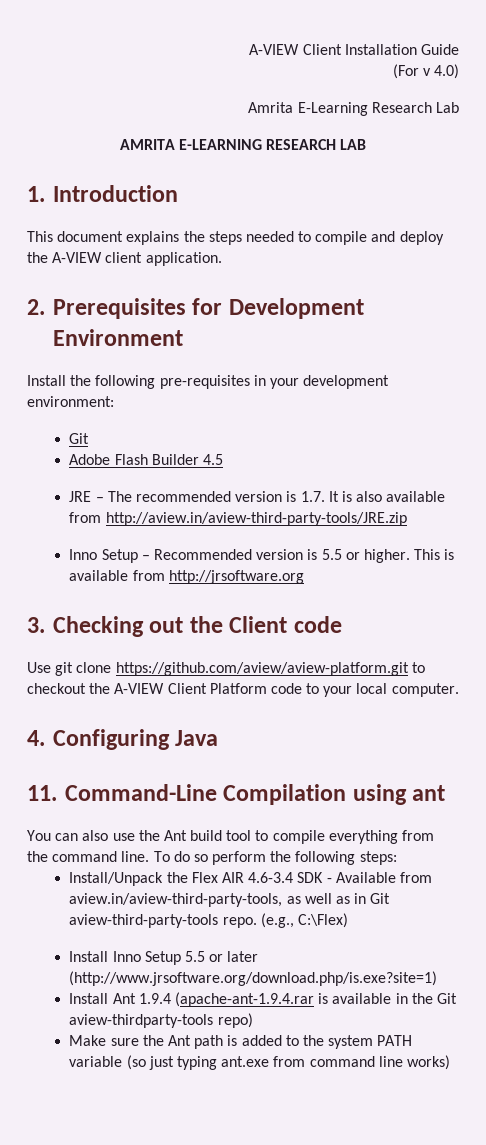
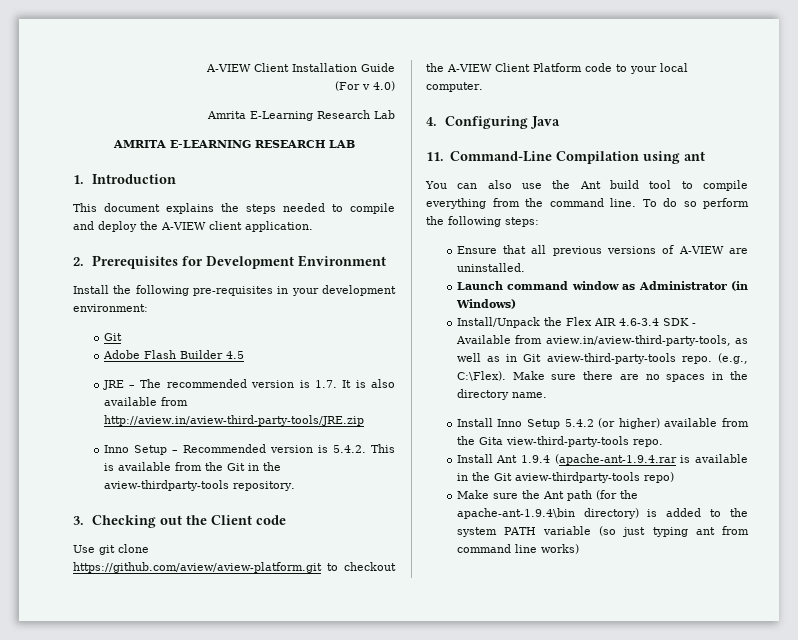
[321,549,410,563] 5.5 or higher. -> [332,445,366,453] 5.4.2.
[168,570,304,584] http://jrsoftware.org -> [204,462,281,471] [103,480,295,491] the Git in the aview-thirdparty-tools repository.
(397, 858) none -> [456,245,748,256] [456,263,525,272] [456,281,748,291] [455,299,516,309] // Ensure that all previous versions of A-VIEW are uninstalled. // Launch command window as Administrator (in Windows)
[297,913,348,928] [69,951,259,965] [69,971,438,986] C:\Flex) // Install Inno Setup 5.5 or later (http://www.jrsoftware.org/download.php/is.exe?site=1) -> [456,371,748,382] [456,389,547,400] [456,418,749,429] [456,436,663,447] C:\Flex). Make sure there are no spaces in the directory name. // Install Inno Setup 5.4.2 (or higher) available from the Gita view-third-party-tools repo.
(224, 1042) none -> [595,490,638,500] [456,508,639,519] (for the apache-ant-1.9.4\bin directory)
[221,1056,270,1067] ant.exe -> [695,527,715,535] ant

